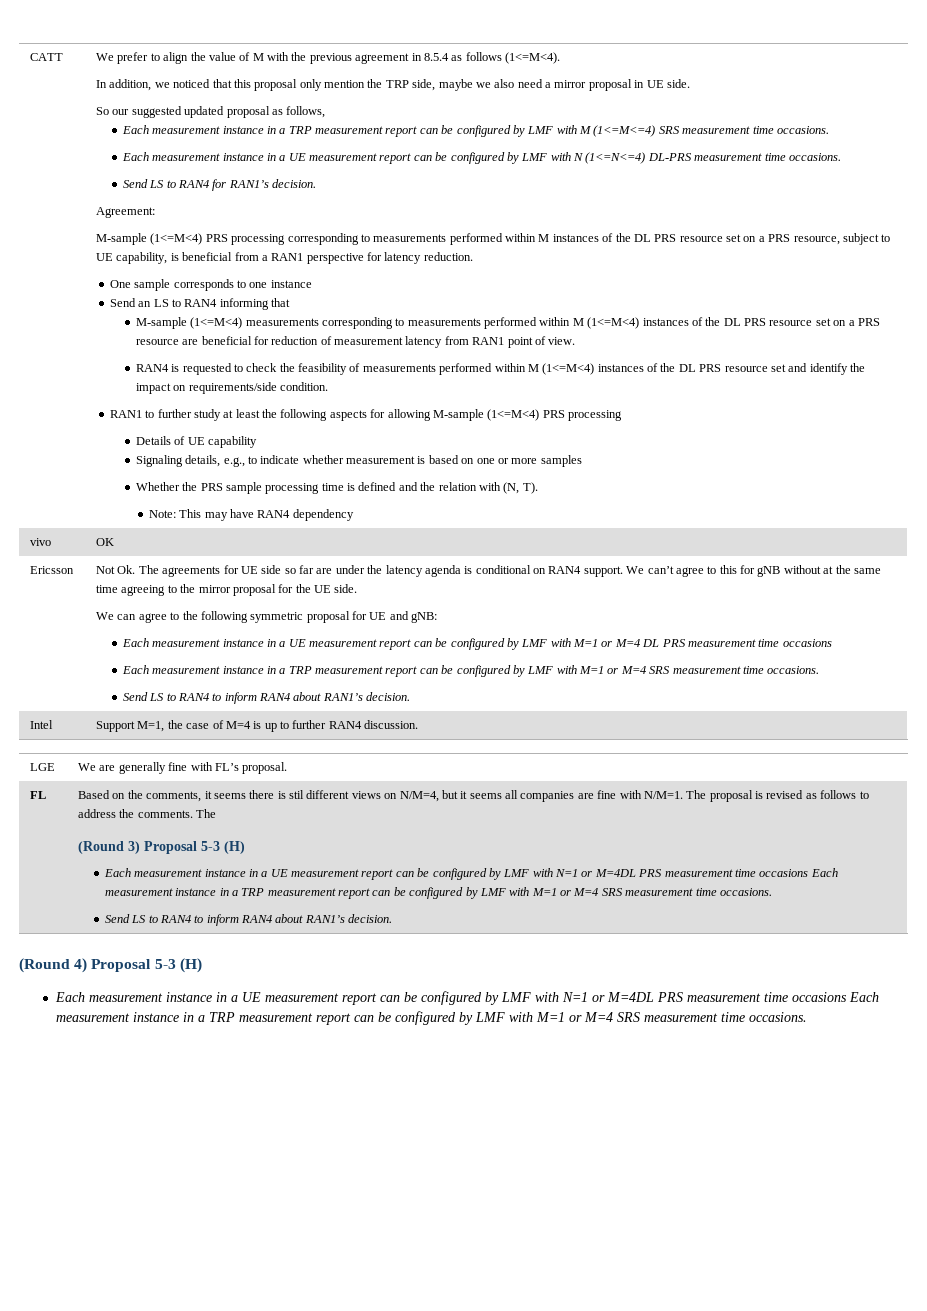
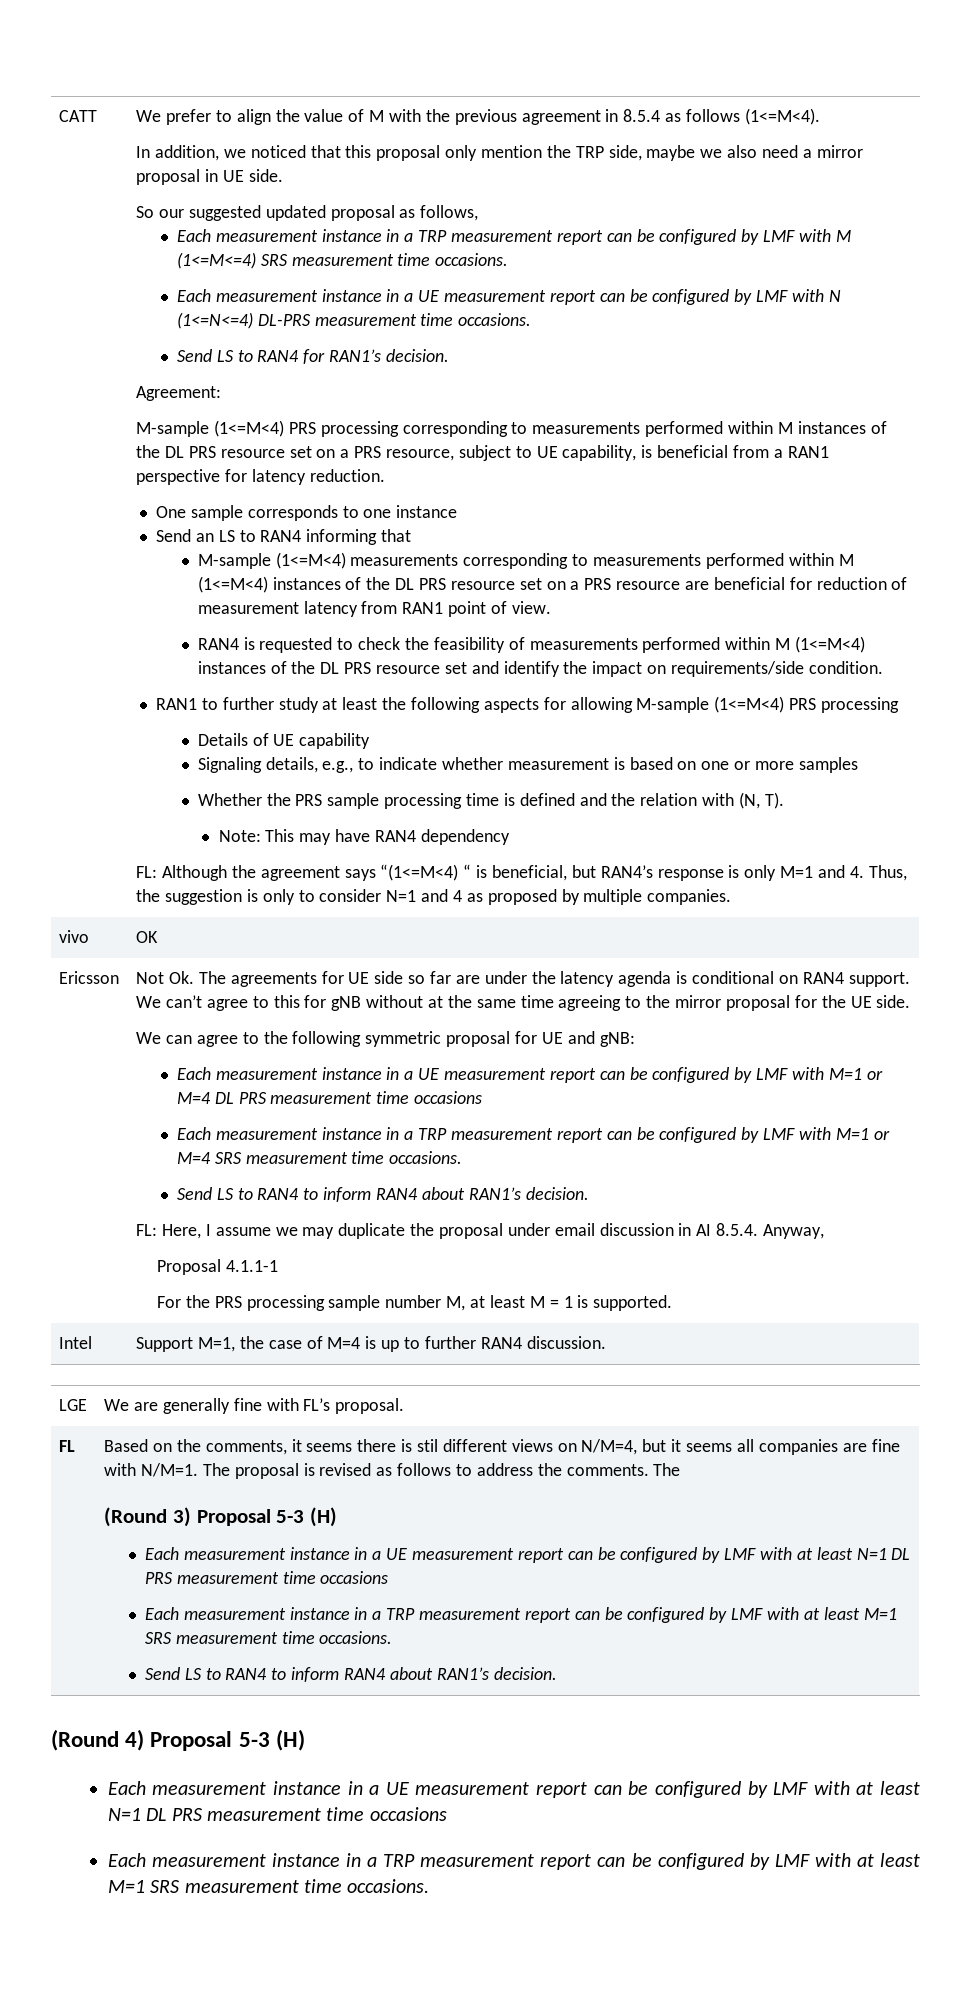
(354, 515) none -> [136,864,907,881] [136,889,732,905] // FL: Although the agreement says “(1<=M<4) “ is beneficial, but RAN4’s response is only M=1 and 4. Thus, the suggestion is only to consider N=1 and 4 as proposed by multiple companies.
(411, 696) none -> [136,1223,825,1239] [157,1259,278,1275] [157,1295,673,1311] // FL: Here, I assume we may duplicate the proposal under email discussion in AI 8.5.4. Anyway, // Proposal 4.1.1-1 // For the PRS processing sample number M, at least M = 1 is supported.
[555,869,809,877] N=1 or M=4DL PRS measurement time occasions -> [796,1547,911,1560] [144,1571,389,1584] at least N=1 DL PRS measurement time occasions //
[531,888,599,896] M=1 or M=4 -> [803,1607,897,1620] at least M=1
[562,992,848,1002] N=1 or M=4DL PRS measurement time occasions -> [856,1781,920,1795] [107,1807,447,1821] at least N=1 DL PRS measurement time occasions //
[536,1012,614,1022] M=1 or M=4 -> [856,1853,920,1867] [107,1880,145,1893] at least M=1

